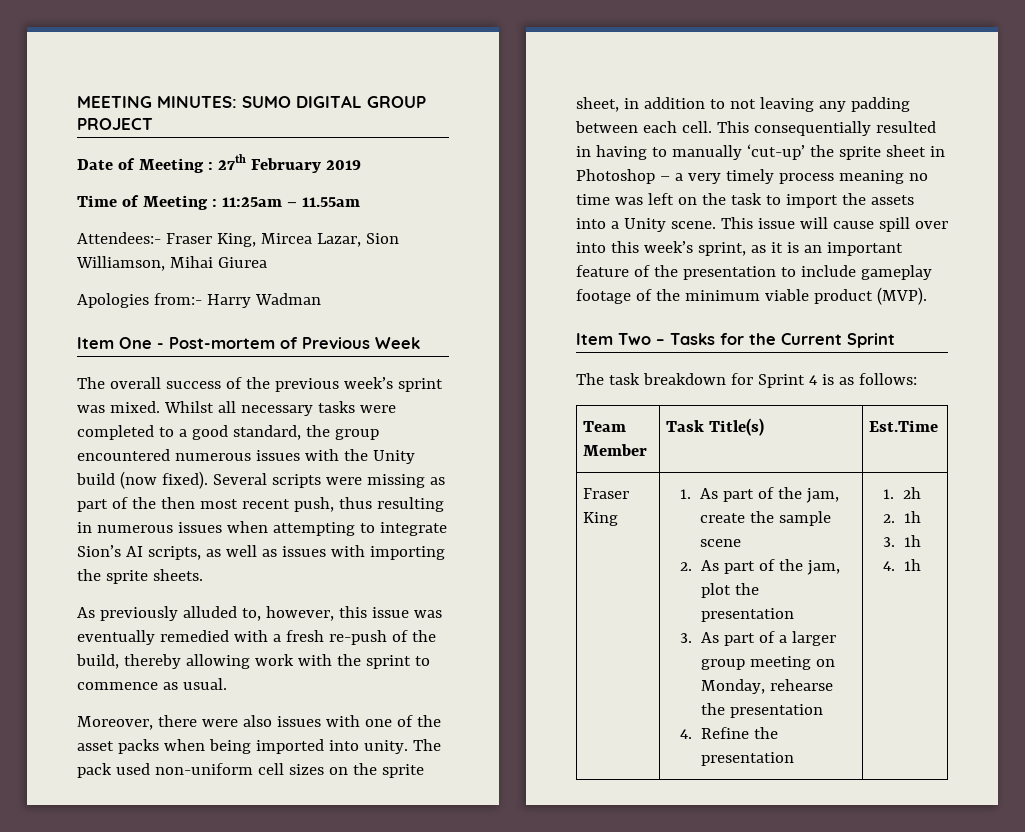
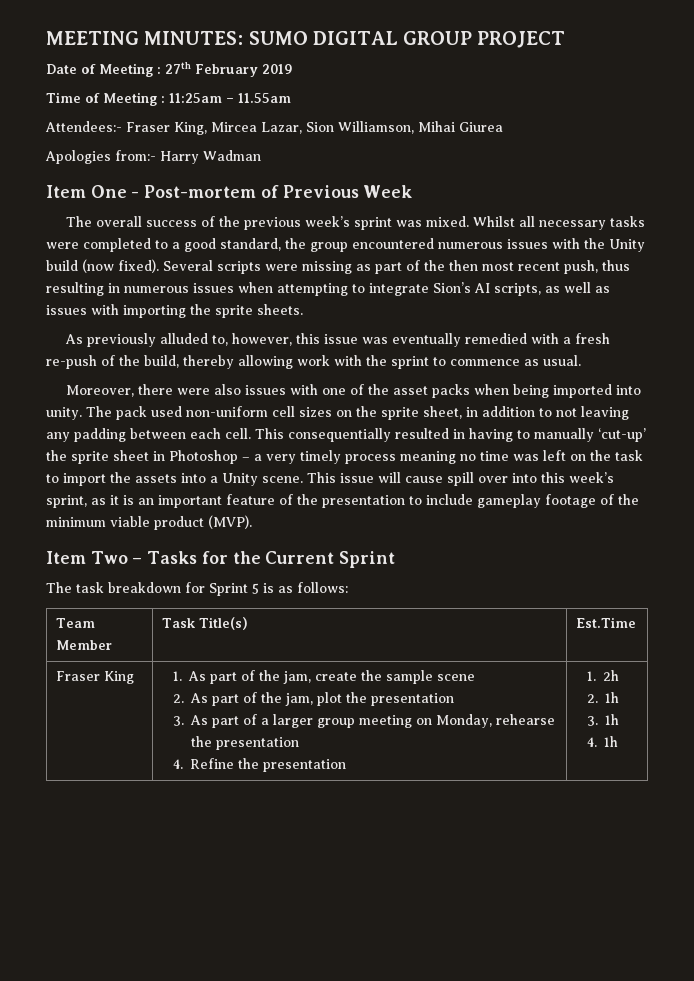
[808,375,817,385] 4 -> [252,583,259,594] 5

